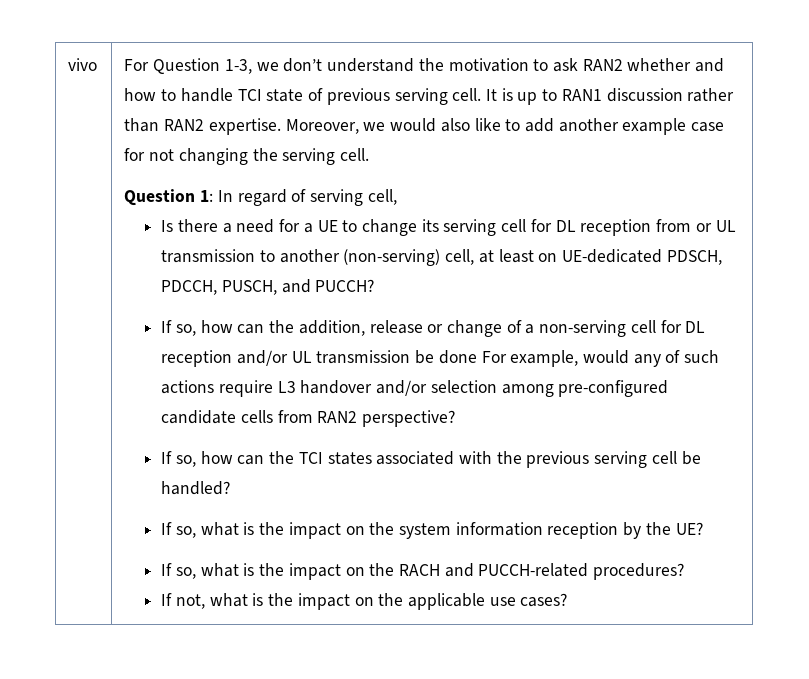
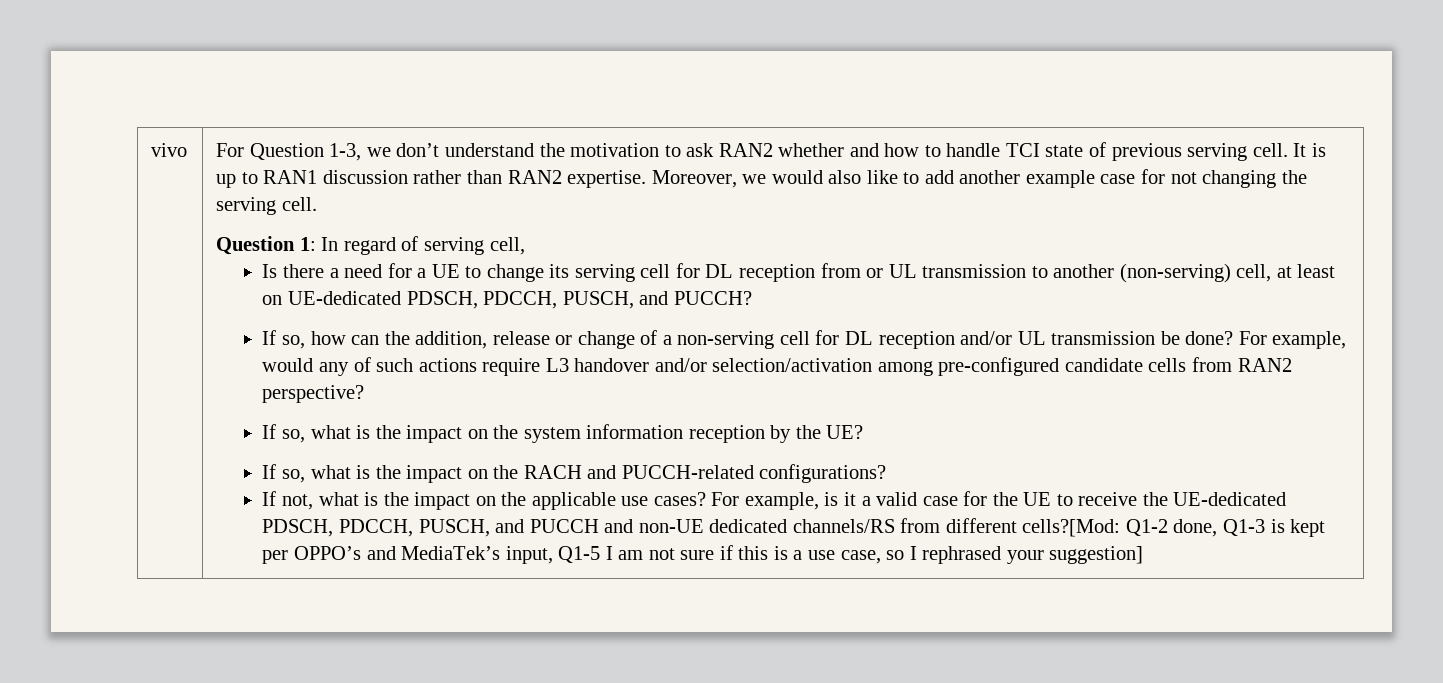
[438,350,477,364] done -> [1185,331,1234,345] done?
[430,380,497,393] selection -> [712,358,873,372] selection/activation
[161,451,701,468] [161,481,231,495] // If so, how can the TCI states associated with the previous serving cell be handled? -> (365, 394) none
[593,563,685,580] procedures? -> [759,464,887,483] configurations?
(568, 600) none -> [711,491,1287,510] [262,518,1326,537] [262,545,1144,564] For example, is it a valid case for the UE to receive the UE-dedicated PDSCH, PDCCH, PUSCH, and PUCCH and non-UE dedicated channels/RS from different cells?[Mod: Q1-2 done, Q1-3 is kept per OPPO’s and MediaTek’s input, Q1-5 I am not sure if this is a use case, so I rephrased your suggestion]

